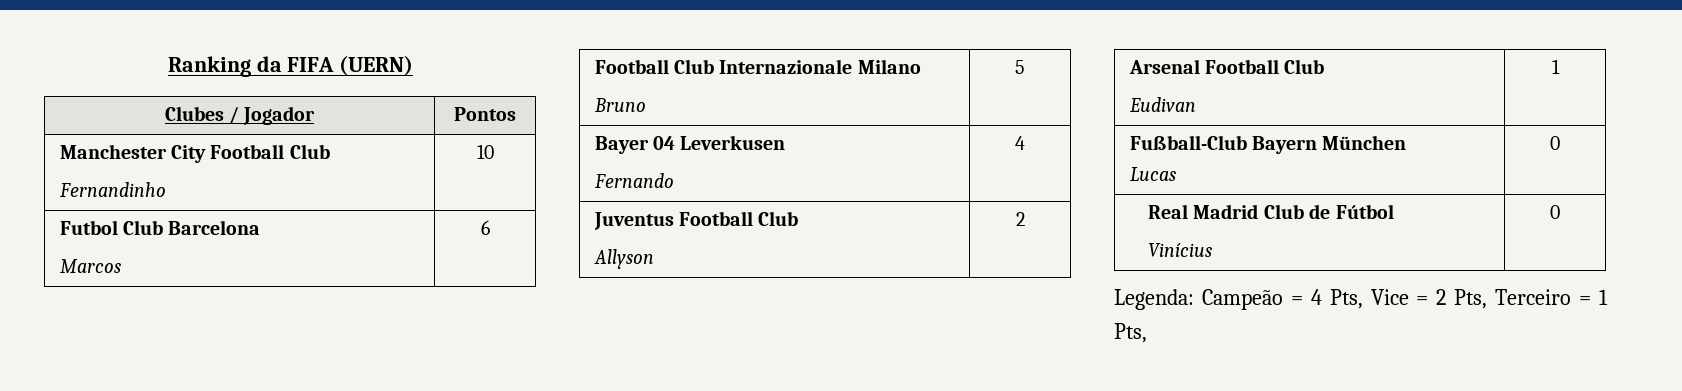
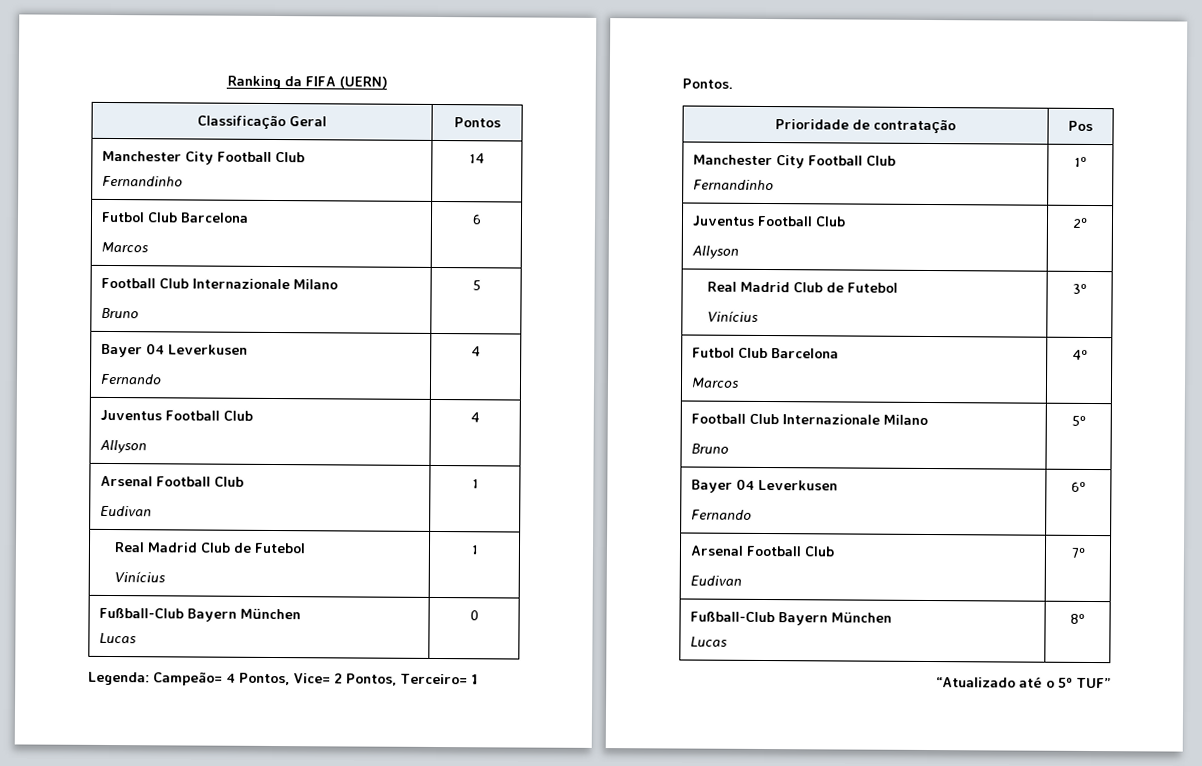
[164,106,316,125] Clubes / Jogador -> [197,115,327,130] Classificação Geral
[476,144,494,159] 10 -> [469,153,485,164] 14
[1015,212,1025,226] 2 -> [470,412,480,423] 4
(1560, 66) none -> [114,542,307,554] [114,571,166,583] [470,545,479,555] // Real Madrid Club de Futebol // Vinícius | 1
[1148,204,1394,219] [1148,243,1213,257] [1550,205,1560,219] [1114,289,1609,310] [1114,323,1147,343] // Real Madrid Club de Fútbol // Vinícius | 0 // Legenda: Campeão = 4 Pts, Vice = 2 Pts, Terceiro = 1 Pts, -> [88,671,478,686] [682,78,733,89] [775,119,956,134] [1068,120,1093,131] [692,154,896,169] [692,179,774,191] [1074,156,1087,167] [691,215,846,227] [691,245,739,259] [1072,217,1088,228] [707,281,899,293] [707,310,759,322] [1072,283,1087,294] [691,347,839,359] [690,377,739,388] [1071,349,1088,360] [690,413,928,425] [690,443,729,454] [1071,415,1086,426] [690,478,838,493] [690,509,752,520] [1071,481,1086,492] [689,545,835,557] [689,575,742,586] [1070,547,1086,558] [689,611,892,626] [689,636,727,647] [1070,613,1085,624] [936,676,1111,689] // Legenda: Campeão= 4 Pontos, Vice= 2 Pontos, Terceiro= 1 Pontos. // Prioridade de contratação | Pos // Manchester City Football Club // Fernandinho | 1º // Juventus Football Club // Allyson | 2º // Real Madrid Club de Futebol // Vinícius | 3º // Futbol Club Barcelona // Marcos | 4º // Football Club Internazionale Milano // Bruno | 5º // Bayer 04 Leverkusen // Fernando | 6º // Arsenal Football Club // Eudivan | 7º // Fußball-Club Bayern München // Lucas | 8º // “Atualizado até o 5º TUF”

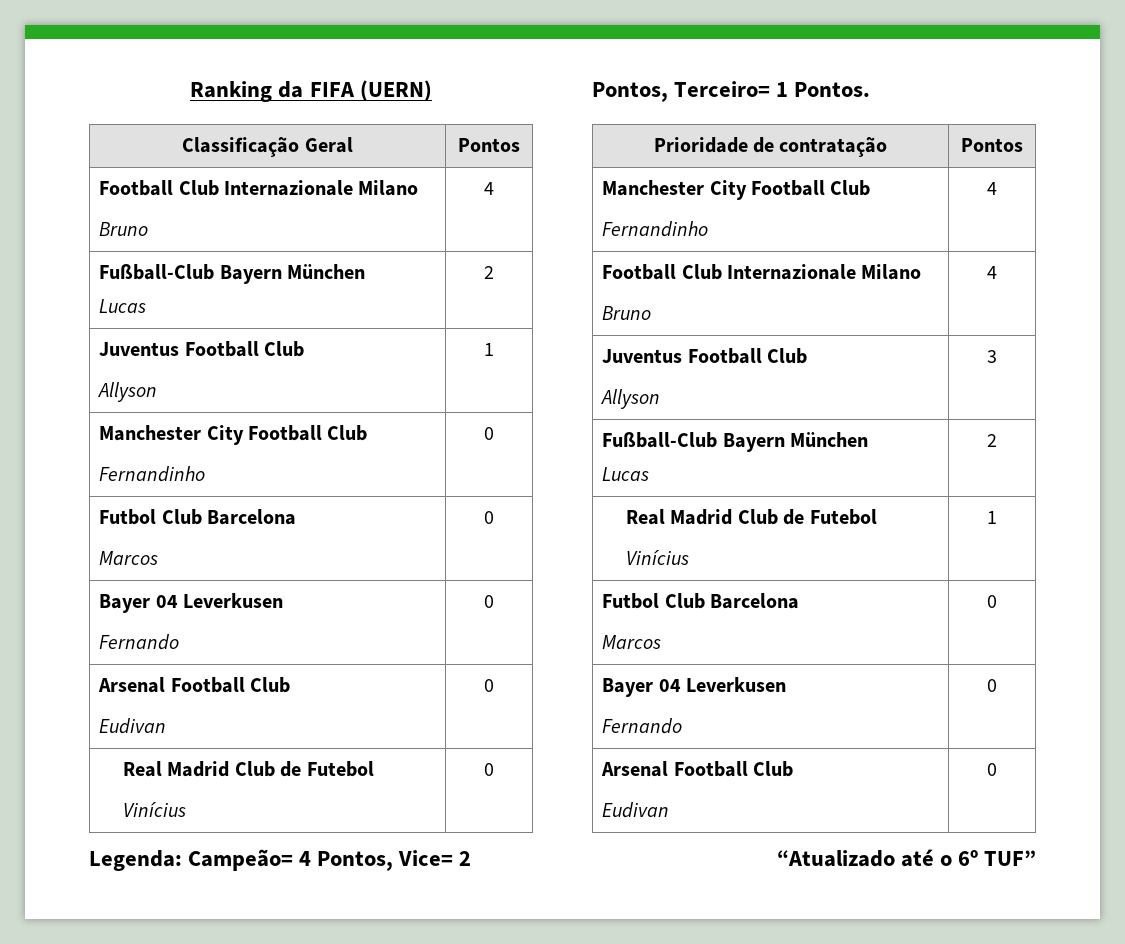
[101,150,305,165] [101,175,183,187] [469,153,485,164] [100,211,249,223] [100,241,148,253] [471,214,482,225] [100,277,338,290] [100,307,139,319] [471,280,481,291] [100,343,248,358] [99,373,162,385] [471,346,481,357] [99,409,253,421] [99,439,147,454] [470,412,480,423] [99,475,244,487] [99,505,152,517] [471,479,479,489] [114,542,307,554] [114,571,166,583] [470,545,479,555] [98,607,301,622] [98,632,136,644] // Manchester City Football Club // Fernandinho | 14 // Futbol Club Barcelona // Marcos | 6 // Football Club Internazionale Milano // Bruno | 5 // Bayer 04 Leverkusen // Fernando | 4 // Juventus Football Club // Allyson | 4 // Arsenal Football Club // Eudivan | 1 // Real Madrid Club de Futebol // Vinícius | 1 // Fußball-Club Bayern München // Lucas -> [99,180,419,196] [99,222,149,236] [484,182,494,195] [99,264,366,284] [99,299,147,313] [484,266,494,279] [99,341,305,357] [97,382,158,402] [484,343,494,356] [99,425,368,445] [99,466,206,482] [484,427,494,440] [99,509,297,525] [99,551,159,565] [484,511,494,524] [99,593,284,613] [99,634,180,650] [484,595,494,608] [98,677,291,693] [99,718,167,734] [484,679,494,692] [123,761,374,777] [123,802,187,817] // Football Club Internazionale Milano // Bruno | 4 // Fußball-Club Bayern München // Lucas | 2 // Juventus Football Club // Allyson | 1 // Manchester City Football Club // Fernandinho | 0 // Futbol Club Barcelona // Marcos | 0 // Bayer 04 Leverkusen // Fernando | 0 // Arsenal Football Club // Eudivan | 0 // Real Madrid Club de Futebol // Vinícius
[1068,120,1093,131] [692,154,896,169] [692,179,774,191] [1074,156,1087,167] [691,215,846,227] [691,245,739,259] [1072,217,1088,228] [707,281,899,293] [707,310,759,322] [1072,283,1087,294] [691,347,839,359] [690,377,739,388] [1071,349,1088,360] [690,413,928,425] [690,443,729,454] [1071,415,1086,426] [690,478,838,493] [690,509,752,520] [1071,481,1086,492] [689,545,835,557] [689,575,742,586] [1070,547,1086,558] [689,611,892,626] [689,636,727,647] [1070,613,1085,624] Pos // Manchester City Football Club // Fernandinho | 1º // Juventus Football Club // Allyson | 2º // Real Madrid Club de Futebol // Vinícius | 3º // Futbol Club Barcelona // Marcos | 4º // Football Club Internazionale Milano // Bruno | 5º // Bayer 04 Leverkusen // Fernando | 6º // Arsenal Football Club // Eudivan | 7º // Fußball-Club Bayern München // Lucas | 8º -> [961,138,1023,152] [602,180,871,200] [602,221,709,237] [987,182,997,195] [602,264,922,280] [602,306,652,320] [987,266,997,279] [602,348,808,364] [600,389,661,409] [987,350,997,363] [602,432,869,452] [602,467,650,481] [987,434,997,447] [626,509,877,525] [626,550,690,565] [987,511,997,524] [602,593,800,609] [602,635,662,649] [987,595,997,608] [602,677,787,697] [602,718,683,734] [987,679,997,692] [601,761,794,777] [602,802,670,818] [987,763,997,776] Pontos // Manchester City Football Club // Fernandinho | 4 // Football Club Internazionale Milano // Bruno | 4 // Juventus Football Club // Allyson | 3 // Fußball-Club Bayern München // Lucas | 2 // Real Madrid Club de Futebol // Vinícius | 1 // Futbol Club Barcelona // Marcos | 0 // Bayer 04 Leverkusen // Fernando | 0 // Arsenal Football Club // Eudivan | 0
[1058,677,1073,688] 5º -> [957,850,978,866] 6º

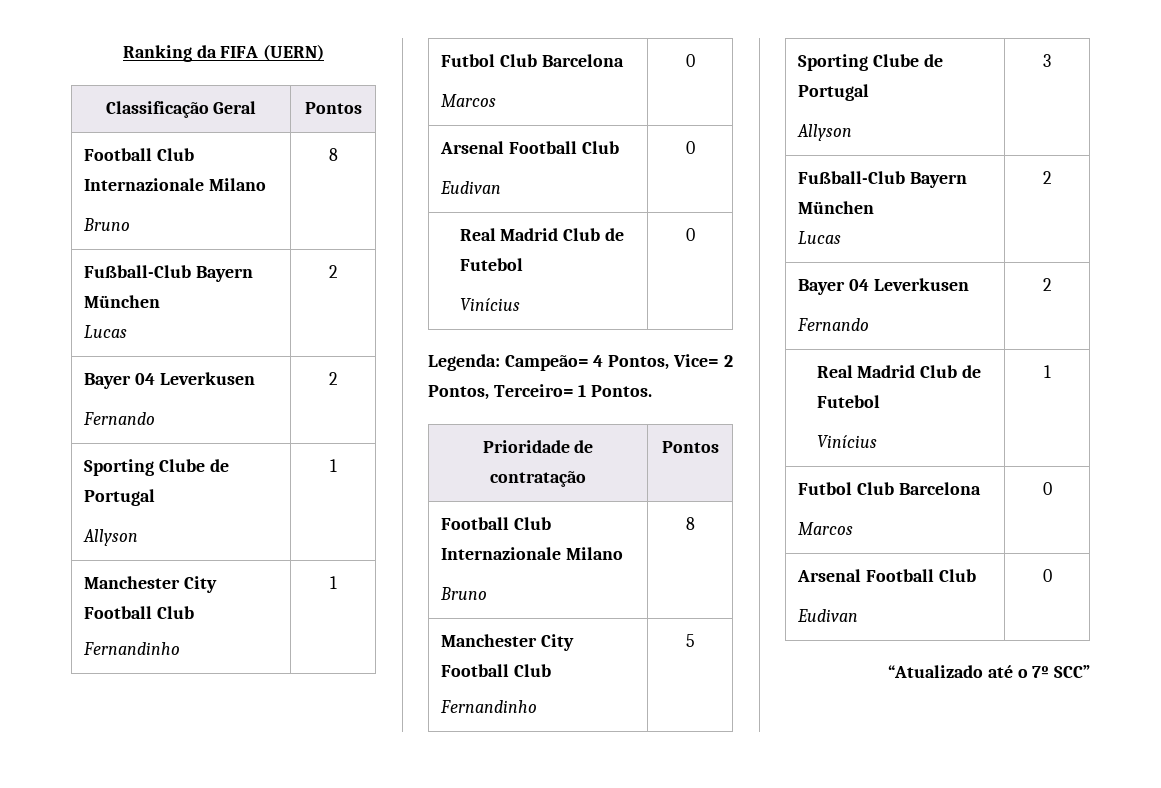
[484,182,494,195] [99,264,366,284] [99,299,147,313] [484,266,494,279] [99,341,305,357] 4 // Fußball-Club Bayern München // Lucas | 2 // Juventus Football Club -> [328,148,338,161] [84,265,253,282] [84,295,161,308] [84,325,128,338] [328,265,338,278] [84,372,255,389] [83,412,156,425] [328,372,338,385] [84,459,229,476] [84,489,156,506] 8 // Fußball-Club Bayern München // Lucas | 2 // Bayer 04 Leverkusen // Fernando | 2 // Sporting Clube de Portugal
[484,427,494,440] [99,509,297,525] [99,551,159,565] [484,511,494,524] [99,593,284,613] [99,634,180,650] [484,595,494,608] 0 // Futbol Club Barcelona // Marcos | 0 // Bayer 04 Leverkusen // Fernando | 0 -> [329,576,337,589] [441,54,624,67] [441,94,497,107] [685,54,695,67] 1 // Futbol Club Barcelona // Marcos | 0
[602,180,871,200] [602,221,709,237] [987,182,997,195] [602,264,922,280] [602,306,652,320] [987,266,997,279] [602,348,808,364] // Manchester City Football Club // Fernandinho | 4 // Football Club Internazionale Milano // Bruno | 4 // Juventus Football Club -> [441,517,551,530] [441,547,623,560] [440,587,488,600] [685,517,695,530] [441,634,574,651] [441,664,551,677] [440,700,538,713] [685,634,695,647] [798,54,943,71] [798,84,870,101] // Football Club Internazionale Milano // Bruno | 8 // Manchester City Football Club // Fernandinho | 5 // Sporting Clube de Portugal
(997, 440) none -> [798,278,969,295] [797,318,870,331] [1042,278,1052,291] // Bayer 04 Leverkusen // Fernando | 2
[602,677,787,697] [602,718,683,734] [987,679,997,692] // Bayer 04 Leverkusen // Fernando | 0 -> (1052, 488) none
[957,850,1036,866] 6º TUF” -> [1032,665,1090,678] 7º SCC”

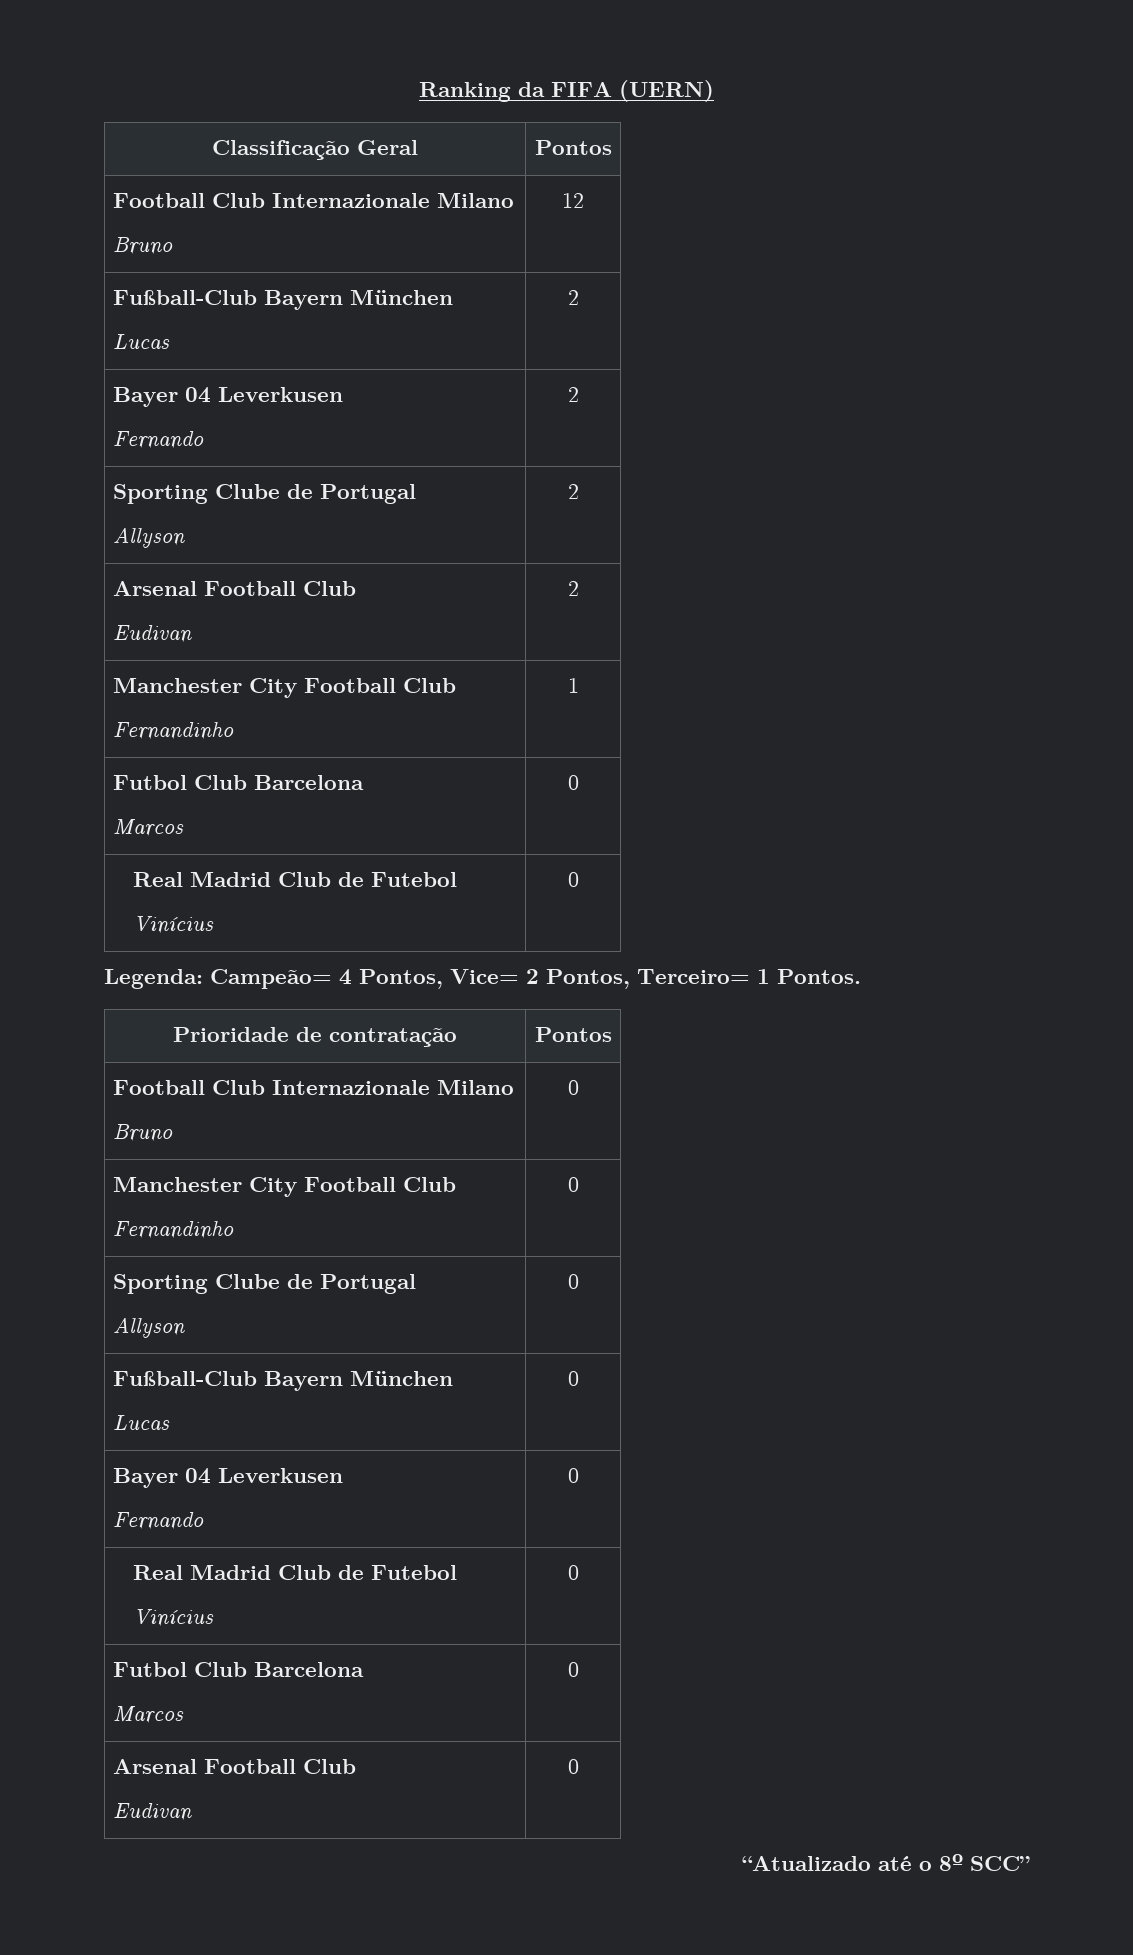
[328,148,338,161] 8 -> [562,193,584,208] 12
[329,459,337,472] 1 -> [567,484,579,499] [112,581,356,596] [112,625,192,643] [567,581,579,596] 2 // Arsenal Football Club // Eudivan | 2
[440,141,619,154] [440,181,502,194] [685,141,695,154] // Arsenal Football Club // Eudivan | 0 -> (579, 782) none
[685,517,695,530] [441,634,574,651] [441,664,551,677] [440,700,538,713] [685,634,695,647] [798,54,943,71] [798,84,870,101] [797,124,853,141] [1043,54,1051,67] [798,171,967,188] [798,201,875,214] [798,231,842,244] [1042,171,1052,184] [798,278,969,295] [797,318,870,331] [1042,278,1052,291] [816,365,981,378] [816,395,880,408] [816,435,877,448] [1043,365,1051,378] 8 // Manchester City Football Club // Fernandinho | 5 // Sporting Clube de Portugal // Allyson | 3 // Fußball-Club Bayern München // Lucas | 2 // Bayer 04 Leverkusen // Fernando | 2 // Real Madrid Club de Futebol // Vinícius | 1 -> [567,1080,579,1095] [112,1177,456,1197] [112,1221,234,1239] [567,1177,579,1192] [112,1274,416,1294] [112,1317,185,1338] [567,1274,579,1289] [112,1371,453,1391] [112,1415,170,1431] [567,1371,579,1386] [112,1468,343,1488] [112,1512,204,1530] [567,1468,579,1483] [133,1565,458,1580] [133,1609,215,1627] [567,1565,579,1580] 0 // Manchester City Football Club // Fernandinho | 0 // Sporting Clube de Portugal // Allyson | 0 // Fußball-Club Bayern München // Lucas | 0 // Bayer 04 Leverkusen // Fernando | 0 // Real Madrid Club de Futebol // Vinícius | 0
[1032,666,1050,678] 7º -> [939,1854,963,1871] 8º

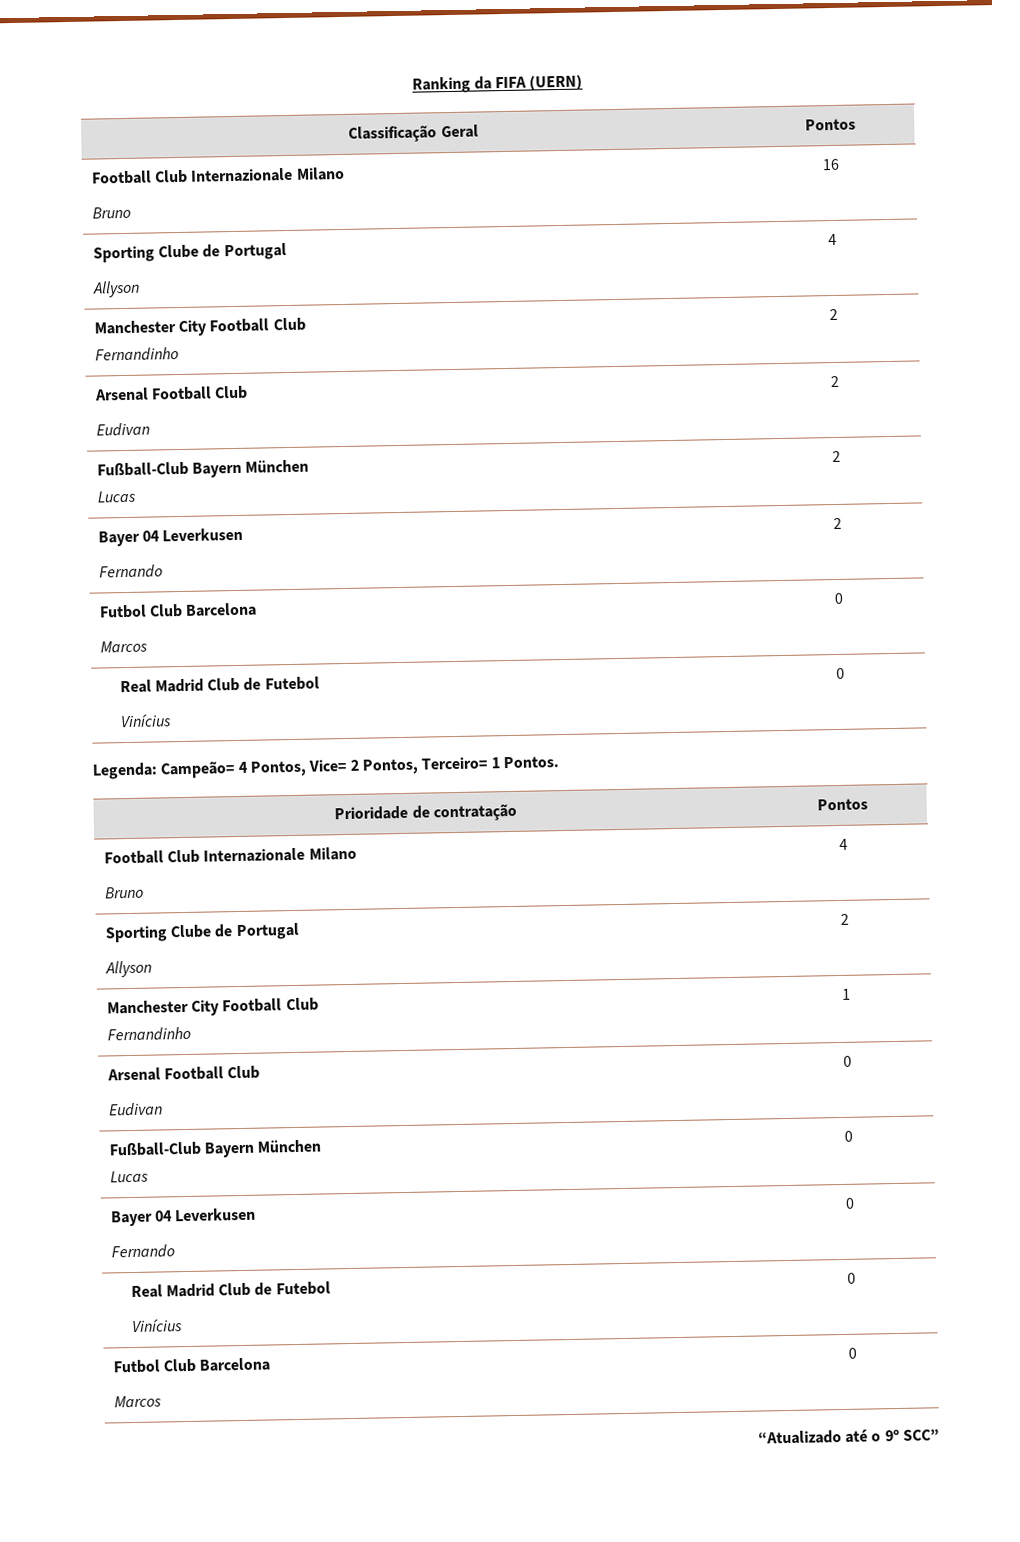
[562,193,584,208] 12 -> [821,158,840,171] [92,243,287,263] [91,280,140,298] [827,233,837,246] [93,317,306,336] [94,347,179,362] [828,308,838,321] [93,385,249,402] [95,422,150,437] [829,375,840,388] 16 // Sporting Clube de Portugal // Allyson | 4 // Manchester City Football Club // Fernandinho | 2 // Arsenal Football Club // Eudivan | 2
[112,484,416,504] [112,527,185,548] [567,484,579,499] [112,581,356,596] [112,625,192,643] [567,581,579,596] [112,678,456,698] [112,722,234,740] [567,678,579,693] // Sporting Clube de Portugal // Allyson | 2 // Arsenal Football Club // Eudivan | 2 // Manchester City Football Club // Fernandinho | 1 -> (842, 523) none
[567,1080,579,1095] [112,1177,456,1197] [112,1221,234,1239] [567,1177,579,1192] [112,1274,416,1294] [112,1317,185,1338] 0 // Manchester City Football Club // Fernandinho | 0 // Sporting Clube de Portugal // Allyson -> [838,838,848,850] [104,922,300,943] [104,960,152,978] [839,913,849,925] [106,997,319,1016] [106,1026,191,1042] [841,988,851,1000] [106,1065,261,1082] [108,1102,163,1117] 4 // Sporting Clube de Portugal // Allyson | 2 // Manchester City Football Club // Fernandinho | 1 // Arsenal Football Club // Eudivan
[112,1759,356,1774] [112,1803,192,1821] [567,1759,579,1774] // Arsenal Football Club // Eudivan | 0 -> (857, 1353) none
[939,1854,963,1871] 8º -> [884,1428,900,1442] 9º

